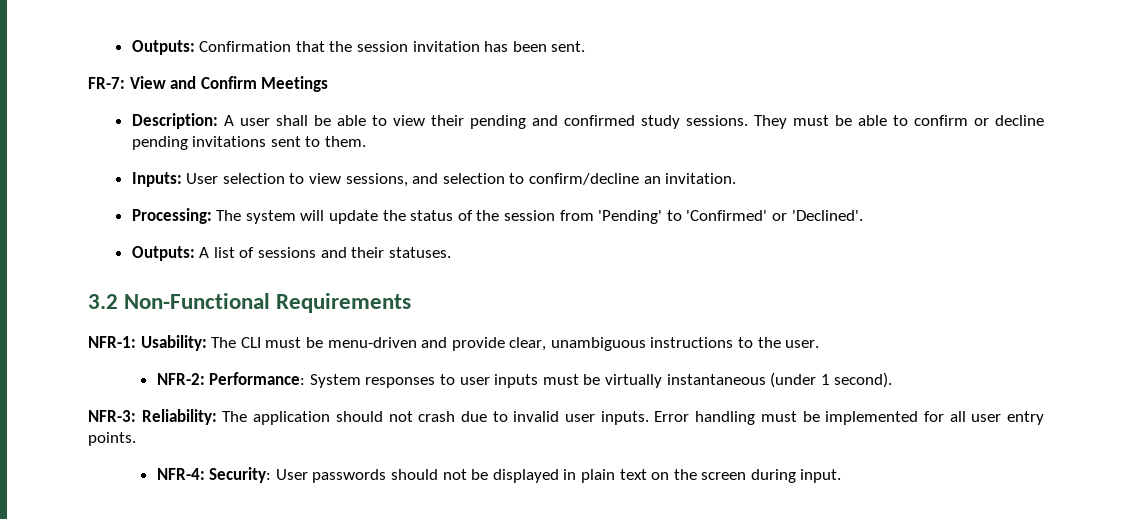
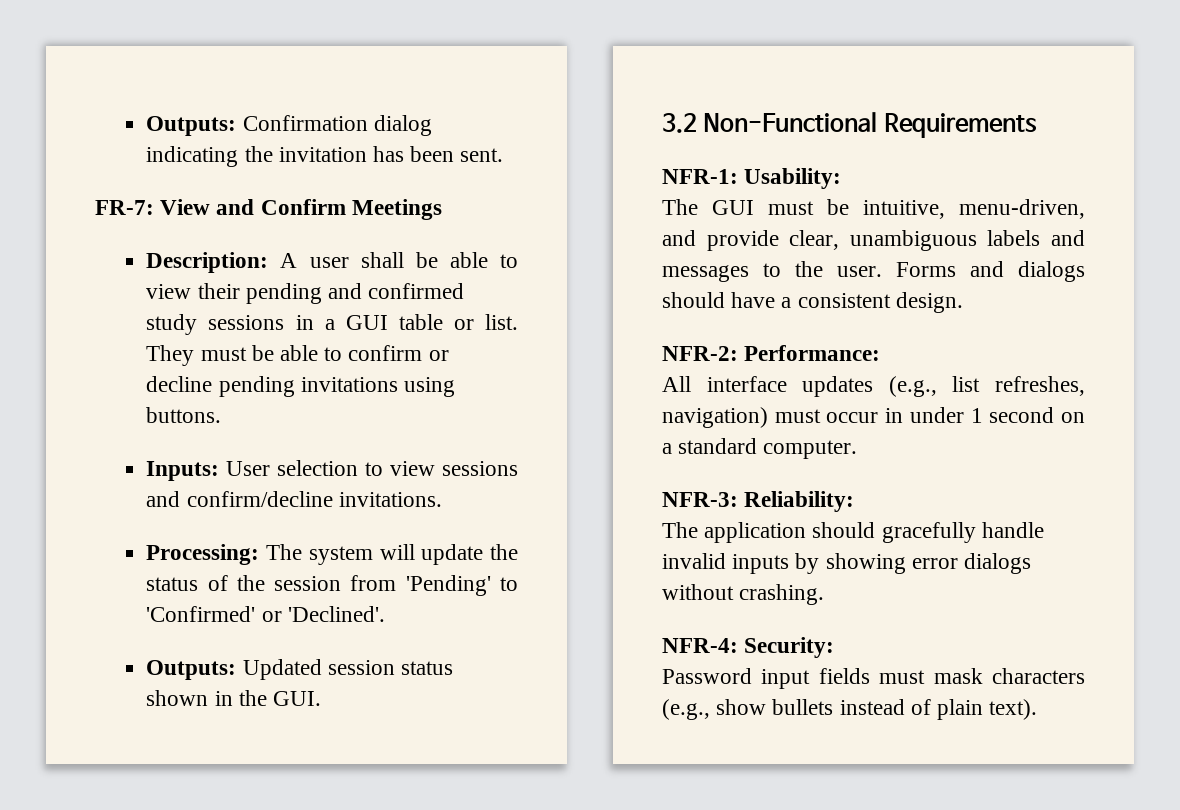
[295,41,409,52] that the session -> [373,115,432,136] [146,146,273,167] dialog indicating the
[685,115,748,126] sessions. -> [208,314,518,330] sessions in a GUI table or list.
[270,136,367,147] sent to them. -> [403,377,455,397] [146,407,222,423] using buttons.
[345,173,737,187] sessions, and selection to confirm/decline an invitation. -> [442,461,518,476] [146,491,442,507] sessions and confirm/decline invitations.
[199,247,451,258] A list of sessions and their statuses. -> [242,659,453,680] [146,690,321,706] Updated session status shown in the GUI.
[211,337,417,348] The CLI must be menu-driven -> [662,199,1085,219] // The GUI must be intuitive, menu-driven,
[650,337,734,348] instructions -> [987,230,1085,246] [662,265,749,282] labels and messages
[156,372,893,388] // NFR-2: Performance: System responses to user inputs must be virtually instantaneous (under 1 second). -> [896,261,1085,282] [662,292,963,313] [662,345,881,361] [662,376,1085,397] [662,407,1085,428] [662,438,858,459] Forms and dialogs should have a consistent design. // NFR-2: Performance: // All interface updates (e.g., list refreshes, navigation) must occur in under 1 second on a standard computer.
(217, 417) none -> (855, 501) //
[388,411,1045,425] [88,432,136,446] [156,467,842,483] not crash due to invalid user inputs. Error handling must be implemented for all user entry points. // NFR-4: Security: User passwords should not be displayed in plain text on the screen during input. -> [881,522,1044,543] [662,553,1032,574] [662,584,825,605] [662,637,835,658] [662,668,1085,689] [662,699,1038,720] gracefully handle invalid inputs by showing error dialogs without crashing. // NFR-4: Security: // Password input fields must mask characters (e.g., show bullets instead of plain text).

